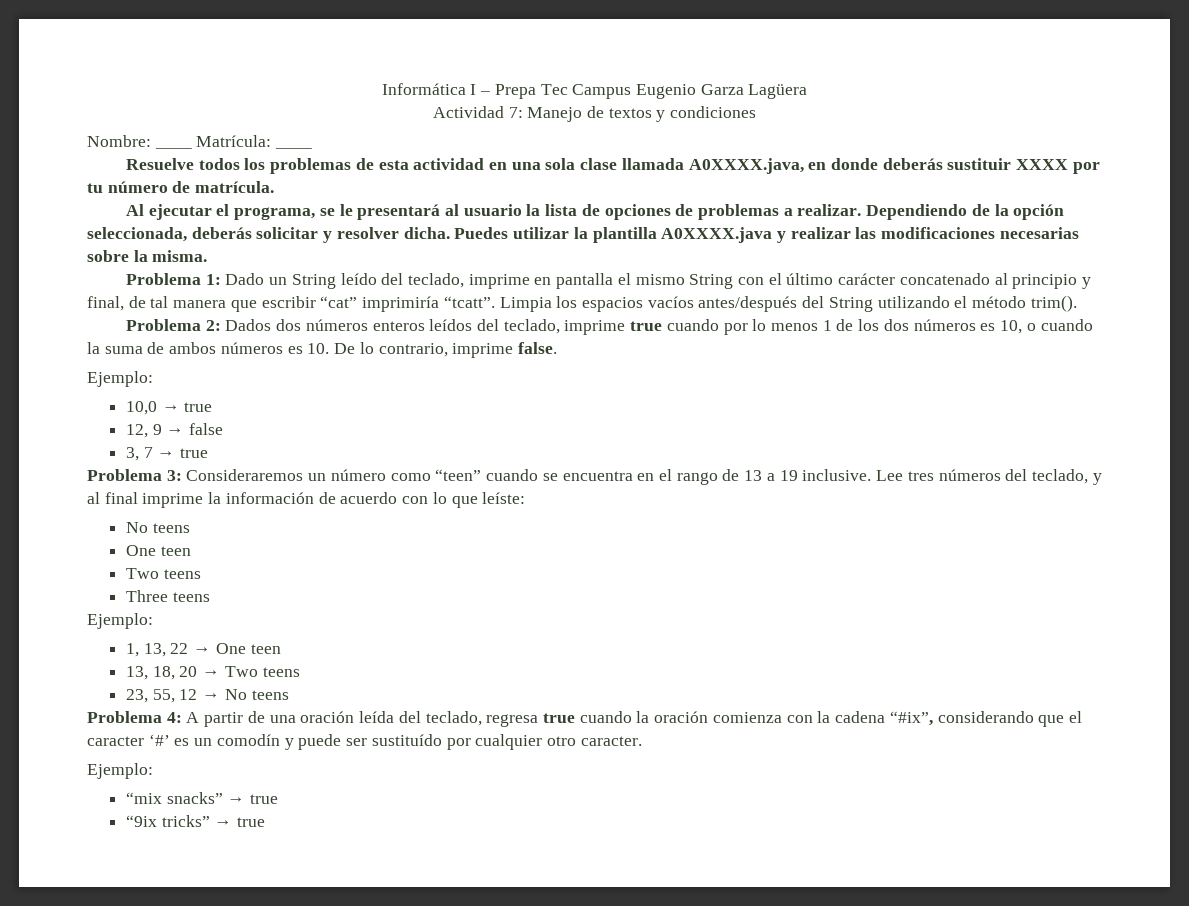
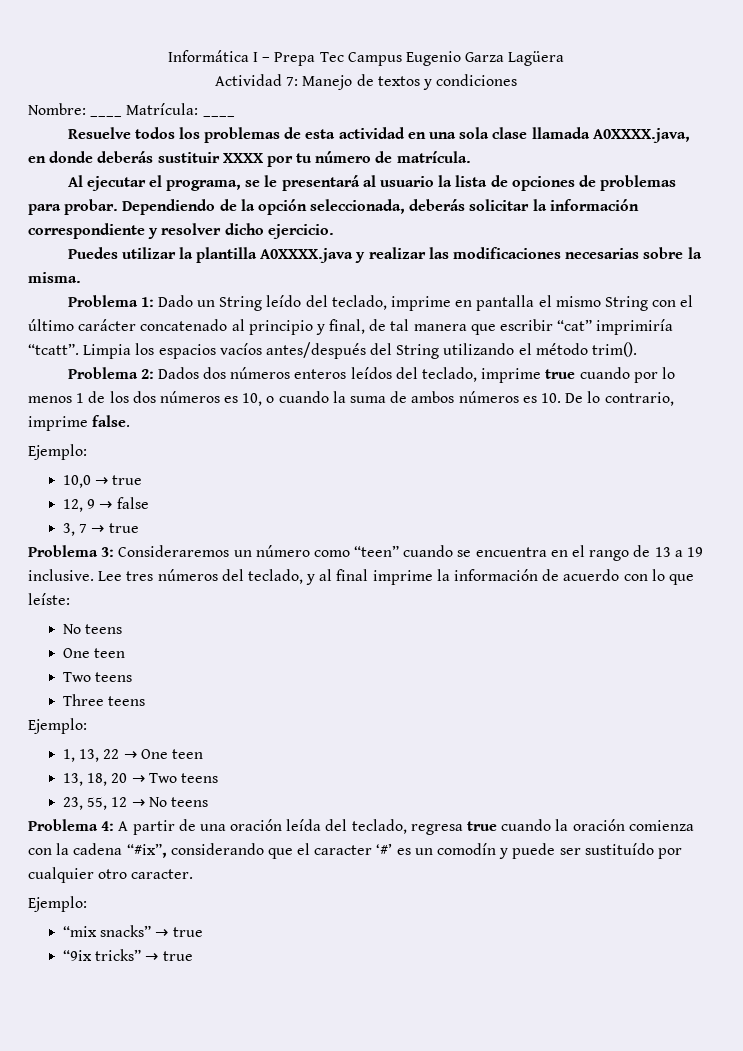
[783,204,862,216] a realizar. -> [28,199,119,215] para probar.
[323,227,450,243] y resolver dicha. -> [532,199,639,211] [28,223,334,239] la información correspondiente y resolver dicho ejercicio. //

